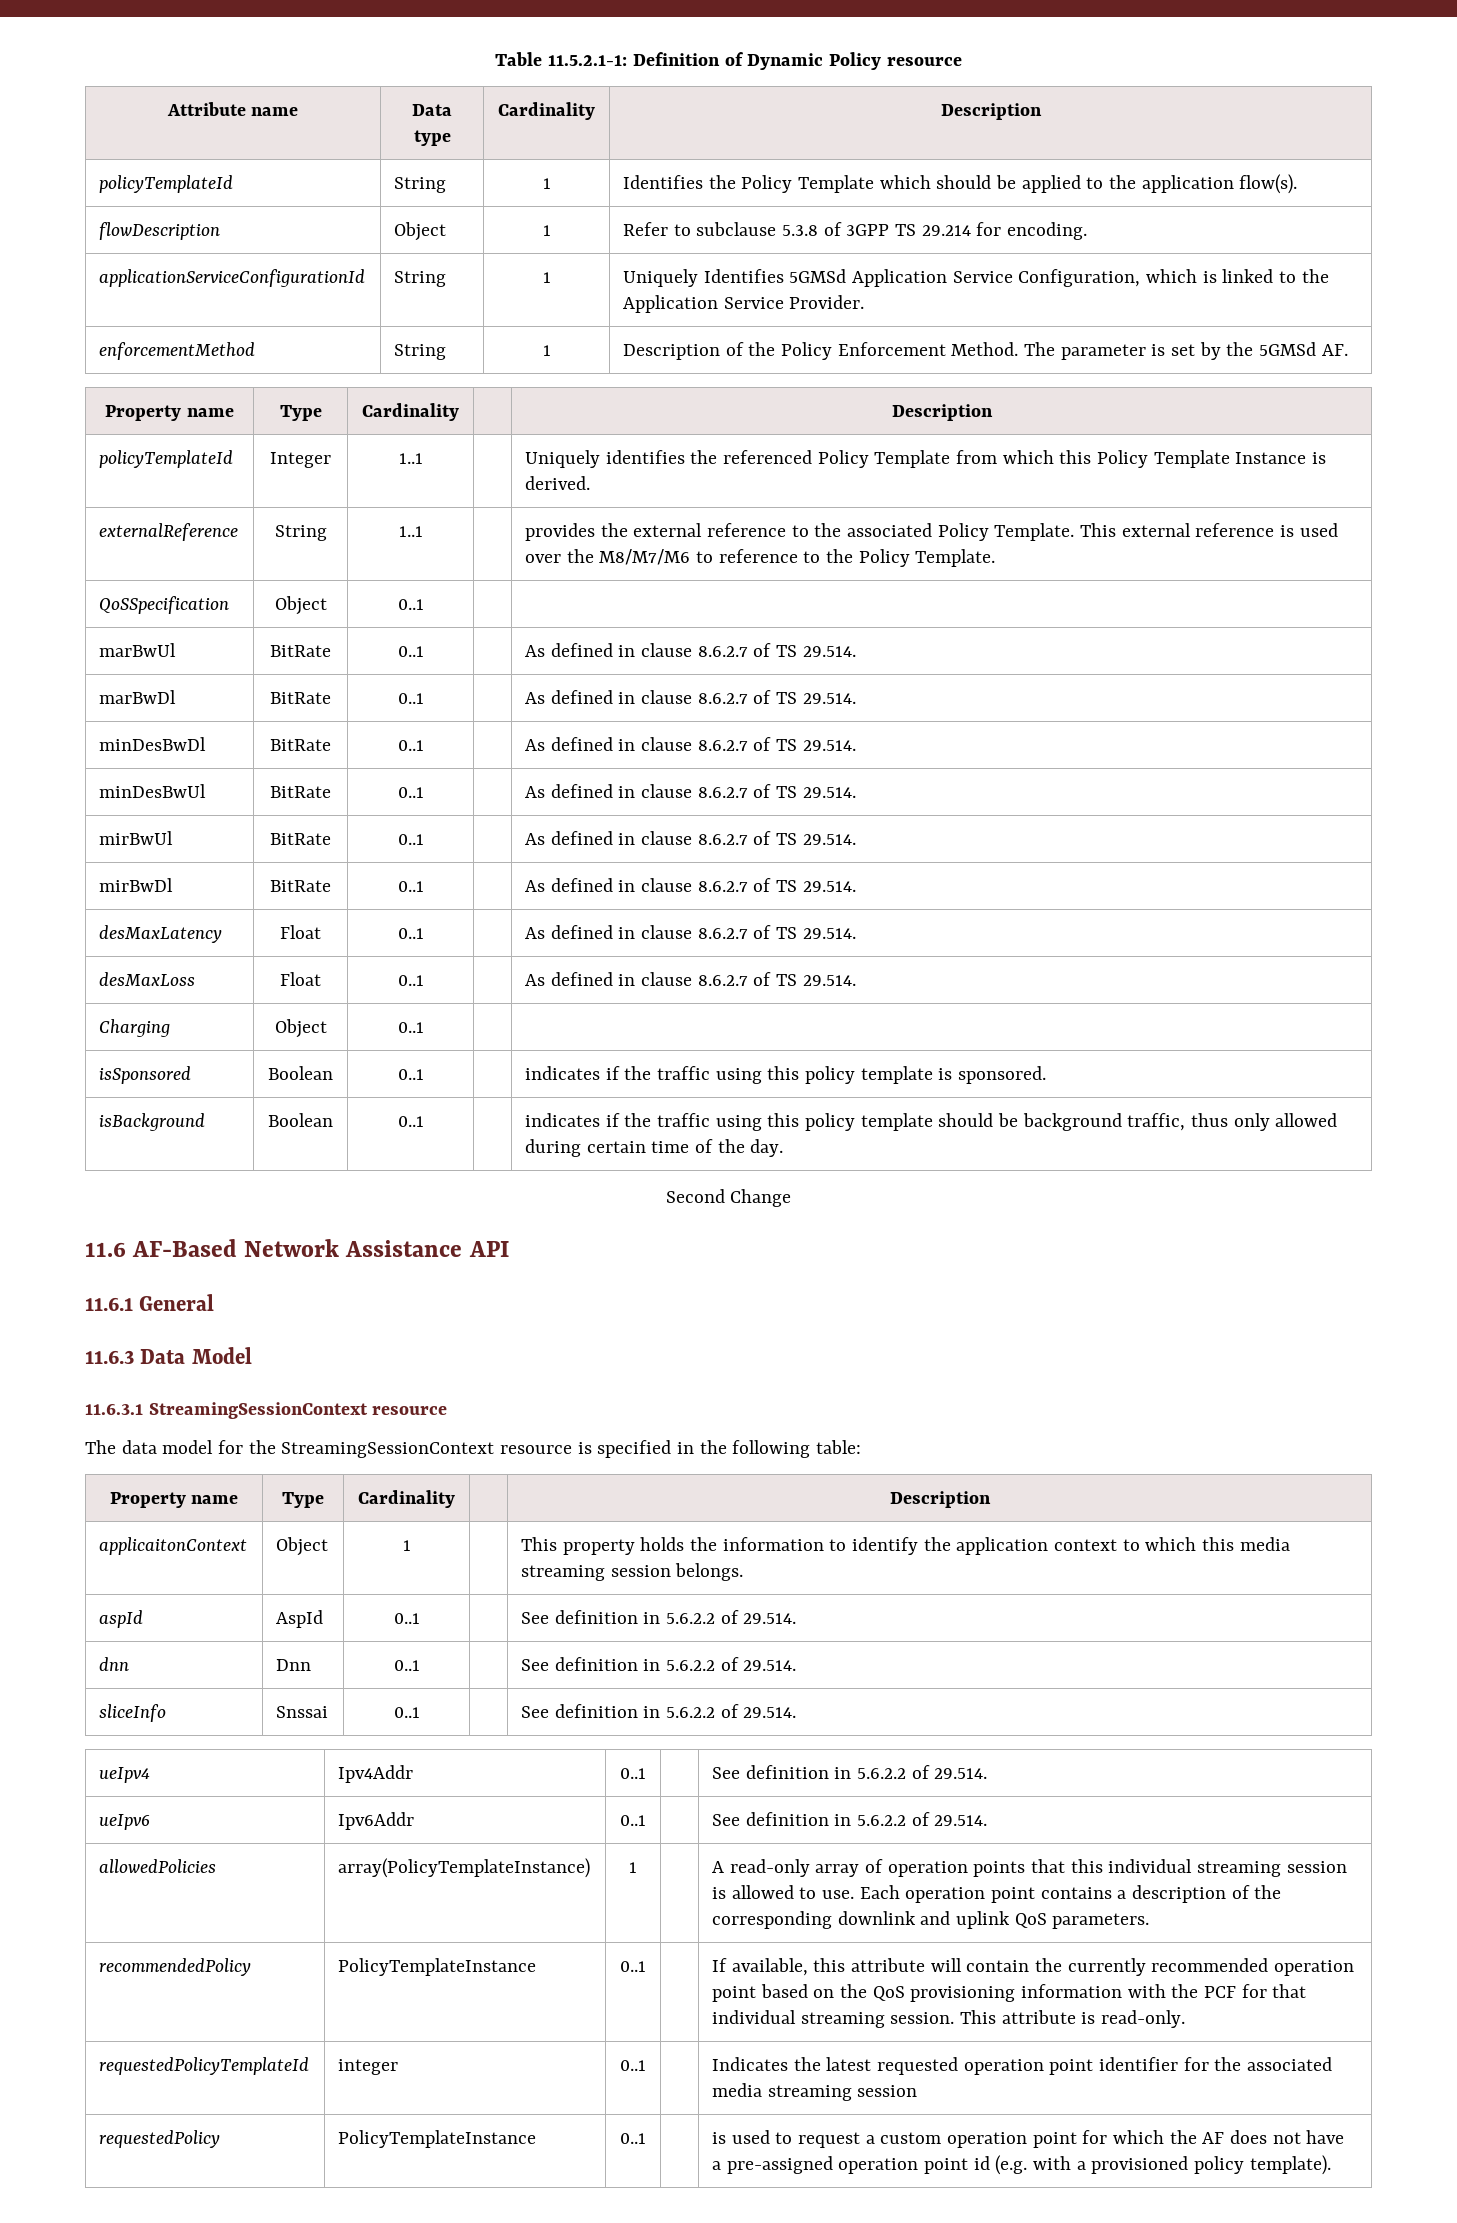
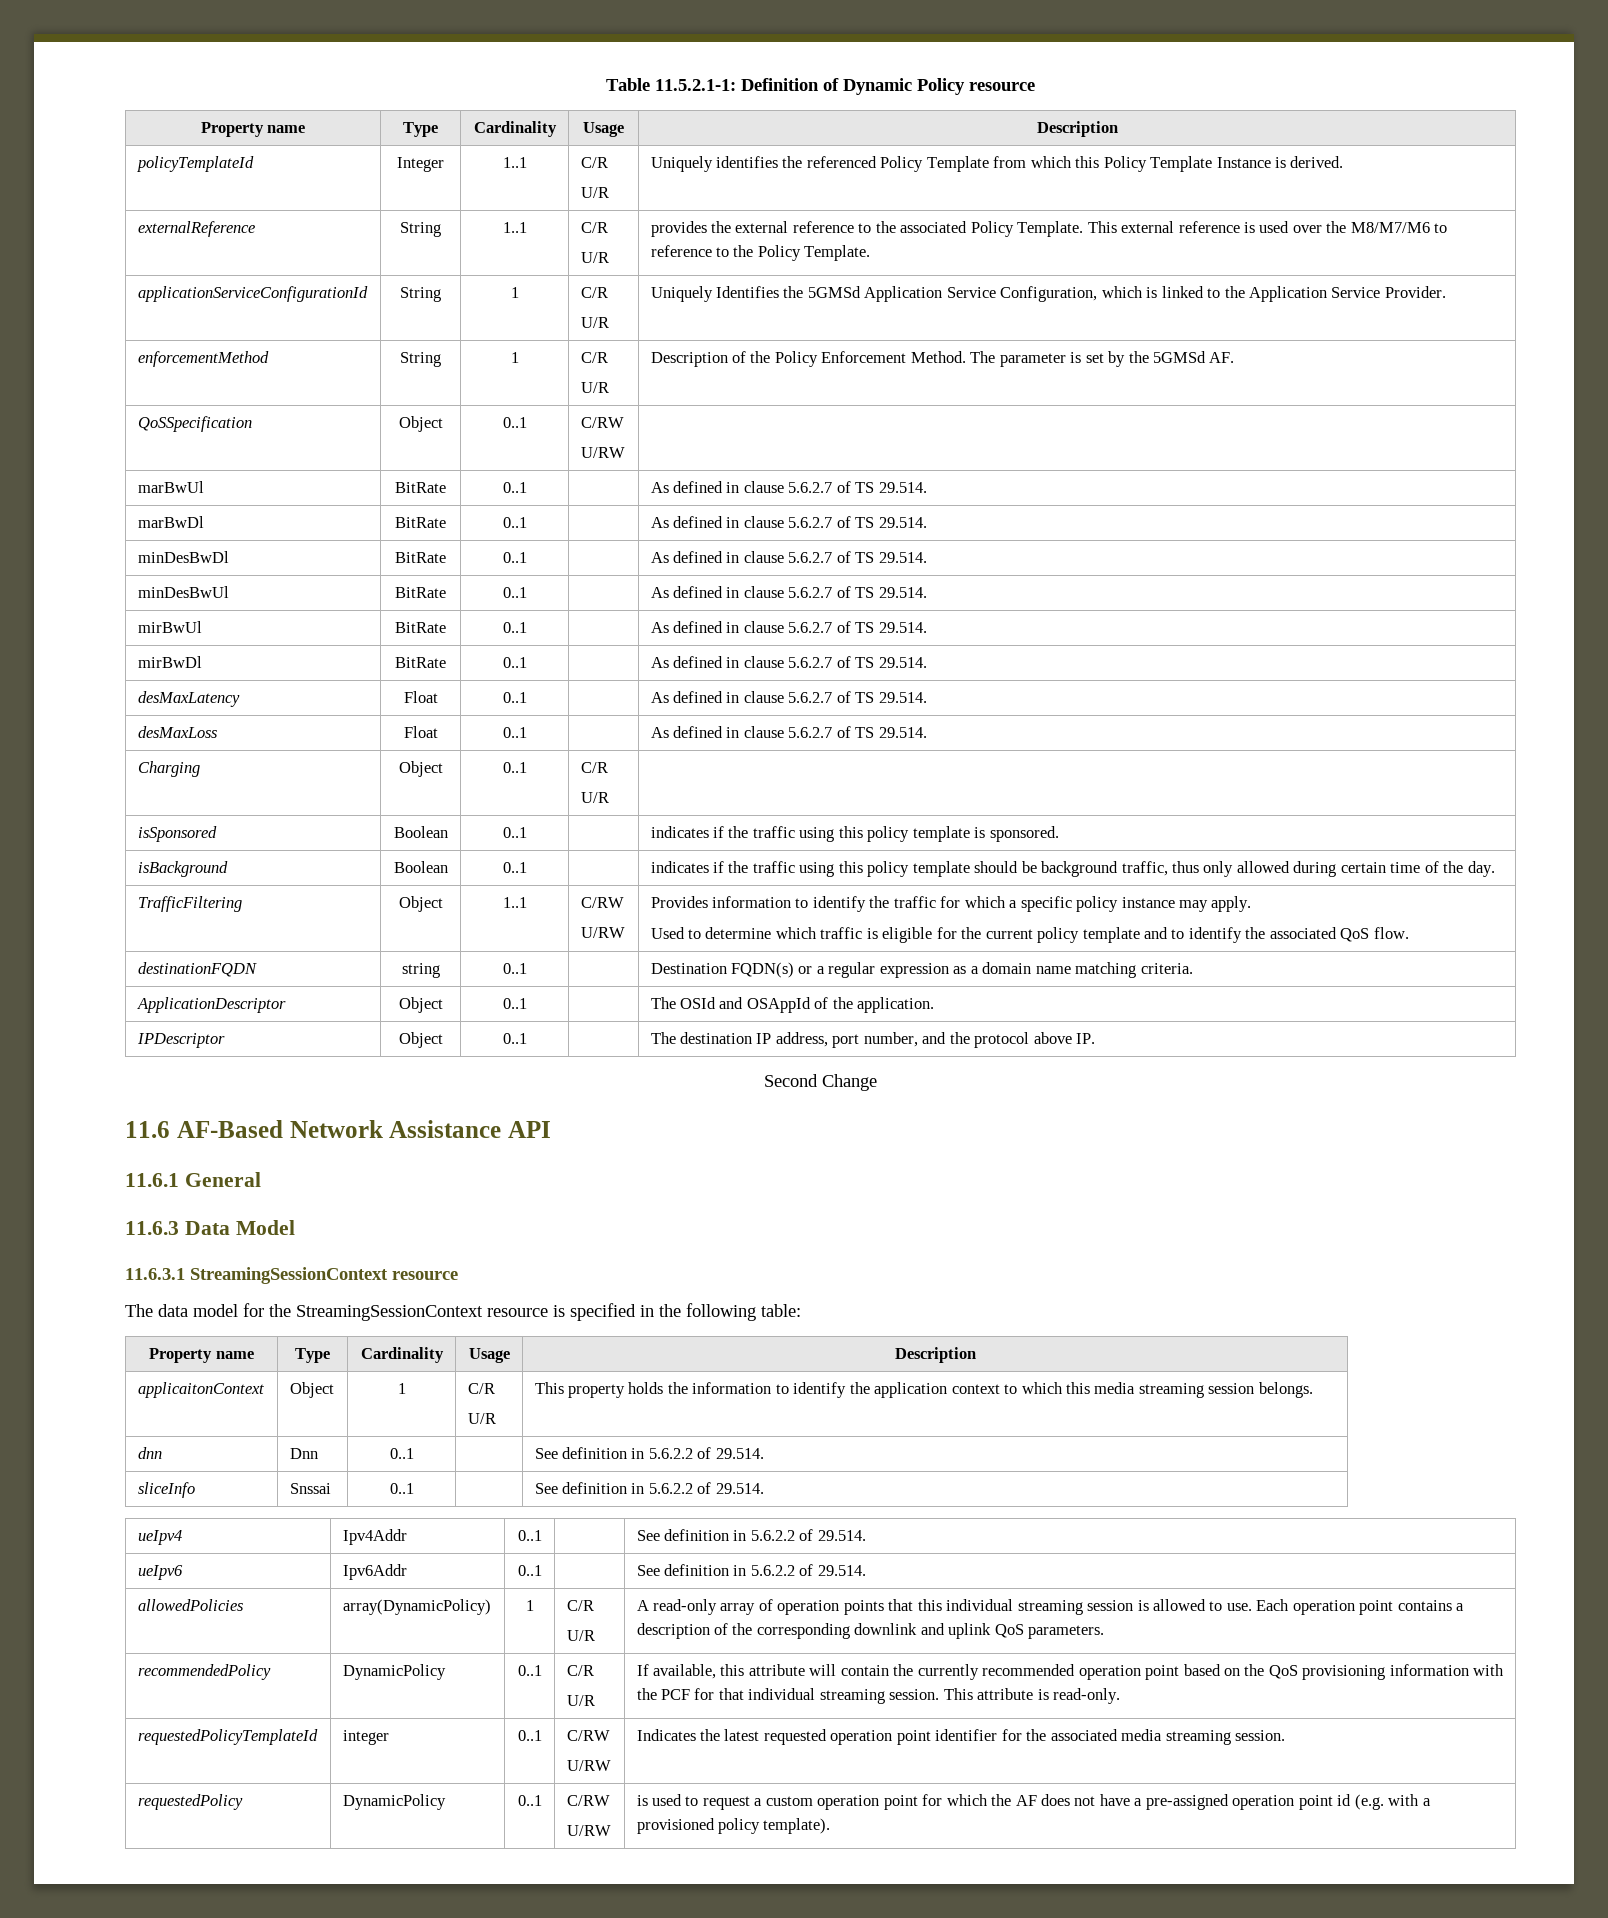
[166,102,299,116] [412,104,452,116] [413,130,451,146] [498,102,595,120] [940,103,1042,120] [99,175,234,193] [394,177,447,193] [542,178,551,189] [623,174,1298,194] [99,222,221,240] [394,222,447,241] [542,225,551,236] [623,222,1088,240] [99,269,366,287] [394,271,447,287] [542,272,551,283] [623,269,1329,287] [623,295,865,313] [99,342,256,360] [394,344,447,360] [542,345,551,356] [623,342,1348,360] [105,405,234,421] [279,405,322,421] [362,403,459,421] // Attribute name | Data type | Cardinality | Description // policyTemplateId | String | 1 | Identifies the Policy Template which should be applied to the application flow(s). // flowDescription | Object | 1 | Refer to subclause 5.3.8 of 3GPP TS 29.214 for encoding. // applicationServiceConfigurationId | String | 1 | Uniquely Identifies 5GMSd Application Service Configuration, which is linked to the Application Service Provider. // enforcementMethod | String | 1 | Description of the Policy Enforcement Method. The parameter is set by the 5GMSd AF. // Property name | Type | Cardinality | -> [200,122,306,137] [403,122,438,137] [473,121,557,137] [583,122,624,137] // Property name | Type | Cardinality | Usage
(423, 458) none -> [580,157,608,168] [580,187,609,198] C/R // U/R
(423, 531) none -> [580,222,608,233] [580,252,609,263] C/R // U/R
(996, 558) none -> [137,286,368,302] [400,287,441,302] [510,287,519,298] [580,287,608,298] [580,317,609,328] [650,286,1446,302] [137,351,269,367] [400,352,441,367] [510,352,519,363] [580,352,608,363] [580,382,609,393] [650,351,1235,367] // applicationServiceConfigurationId | String | 1 | C/R // U/R | Uniquely Identifies the 5GMSd Application Service Configuration, which is linked to the Application Service Provider. // enforcementMethod | String | 1 | C/R // U/R | Description of the Policy Enforcement Method. The parameter is set by the 5GMSd AF.
(424, 604) none -> [580,417,624,428] [580,447,625,458] C/RW // U/RW
[697,646,748,657] 8.6.2.7 -> [788,482,833,493] 5.6.2.7
[697,693,748,704] 8.6.2.7 -> [788,517,833,528] 5.6.2.7
[697,740,748,751] 8.6.2.7 -> [788,552,833,563] 5.6.2.7
[697,787,748,798] 8.6.2.7 -> [788,587,833,598] 5.6.2.7
[697,834,748,845] 8.6.2.7 -> [788,622,833,633] 5.6.2.7
[697,881,748,892] 8.6.2.7 -> [788,657,833,668] 5.6.2.7
[697,928,748,939] 8.6.2.7 -> [788,692,833,703] 5.6.2.7
[697,975,748,986] 8.6.2.7 -> [788,727,833,738] 5.6.2.7
(424, 1027) none -> [580,762,608,773] [580,792,609,803] C/R // U/R
(784, 1148) none -> [137,896,242,912] [398,896,443,912] [502,897,527,908] [580,897,624,908] [580,927,625,938] [650,896,1252,912] [650,927,1409,943] [137,962,257,977] [401,963,440,978] [502,963,527,974] [650,962,1193,978] [136,997,286,1013] [398,997,443,1013] [502,998,527,1009] [650,997,935,1013] [136,1033,225,1048] [398,1032,443,1048] [502,1033,527,1044] [650,1032,1096,1048] // TrafficFiltering | Object | 1..1 | C/RW // U/RW | Provides information to identify the traffic for which a specific policy instance may apply. // Used to determine which traffic is eligible for the current policy template and to identify the associated QoS flow. // destinationFQDN | string | 0..1 | | Destination FQDN(s) or a regular expression as a domain name matching criteria. // ApplicationDescriptor | Object | 0..1 | | The OSId and OSAppId of the application. // IPDescriptor | Object | 0..1 | | The destination IP address, port number, and the protocol above IP.
(455, 1499) none -> [468,1348,510,1363] Usage
(411, 1545) none -> [467,1383,495,1394] [467,1413,496,1424] C/R // U/R
[99,1610,144,1628] [276,1610,324,1628] [393,1613,420,1624] [521,1610,797,1624] // aspId | AspId | 0..1 | | See definition in 5.6.2.2 of 29.514. -> (1313, 1390) none
[338,1858,591,1878] [629,1862,637,1873] array(PolicyTemplateInstance) | 1 | -> [342,1599,491,1615] [525,1600,534,1611] [566,1600,594,1611] [566,1630,595,1641] array(DynamicPolicy) | 1 | C/R // U/R
[338,1958,537,1976] [620,1961,646,1972] PolicyTemplateInstance | 0..1 | -> [342,1664,446,1680] [517,1665,542,1676] [566,1665,594,1676] [566,1695,595,1706] DynamicPolicy | 0..1 | C/R // U/R
(646, 2065) none -> [566,1730,610,1741] [566,1760,611,1771] C/RW // U/RW
[857,2085,918,2097] session -> [1234,1730,1285,1741] session.
[338,2130,537,2148] [620,2133,646,2144] PolicyTemplateInstance | 0..1 | -> [342,1794,446,1810] [517,1795,542,1806] [566,1795,610,1806] [566,1825,611,1836] DynamicPolicy | 0..1 | C/RW // U/RW

